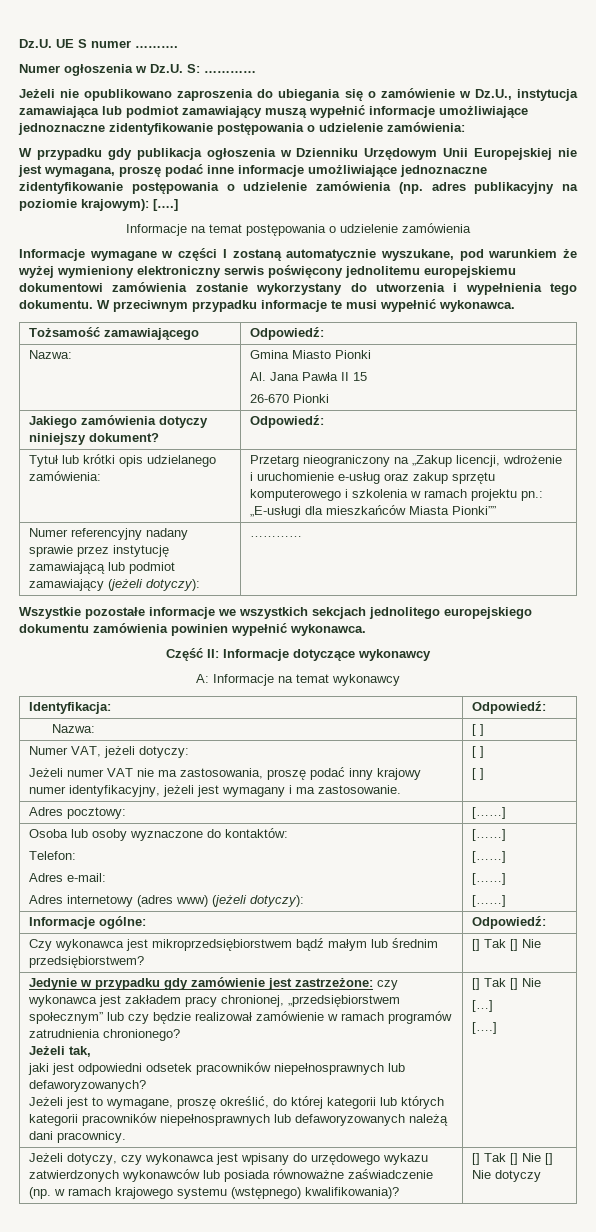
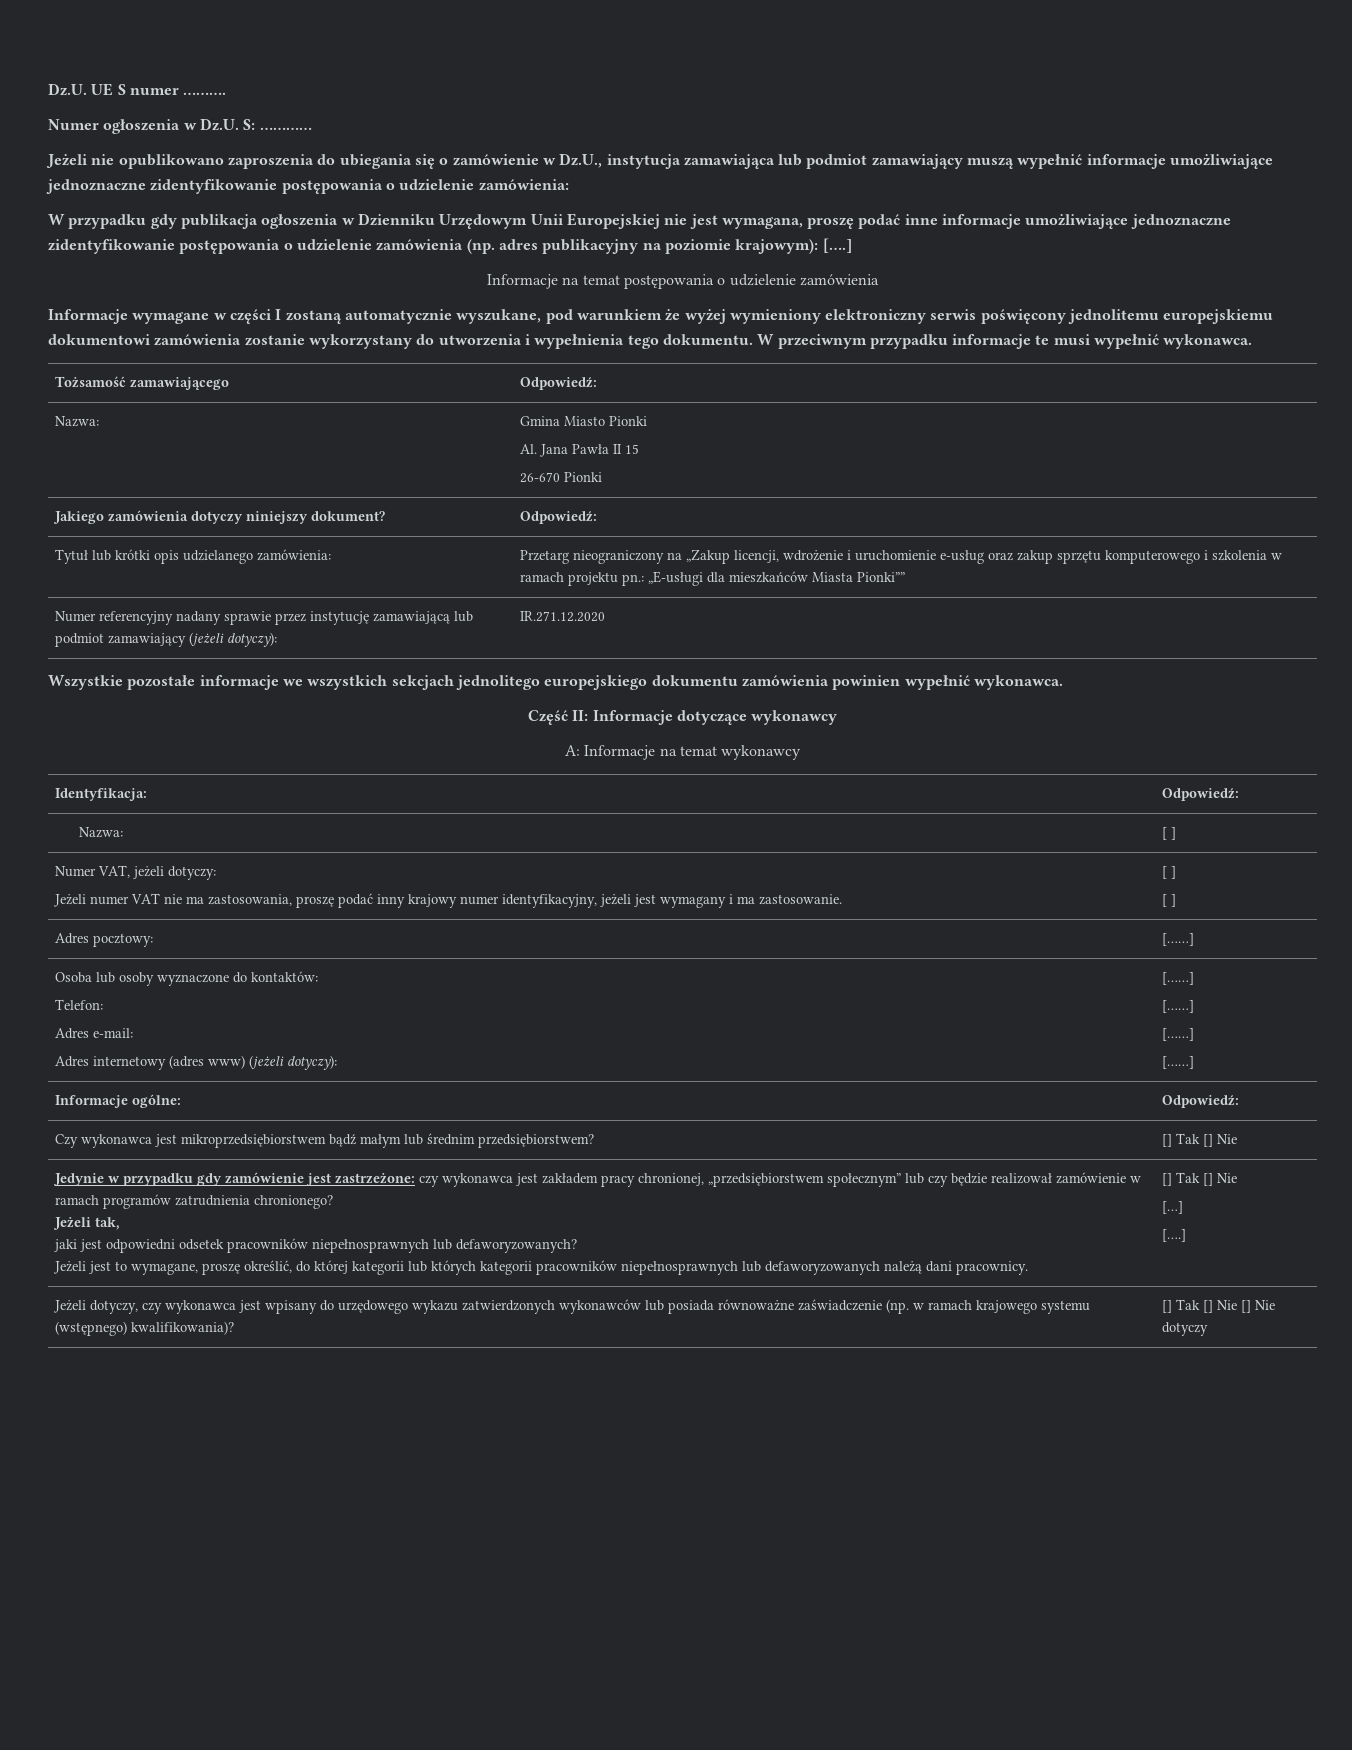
[249,536,302,537] ………… -> [519,611,605,622] IR.271.12.2020

